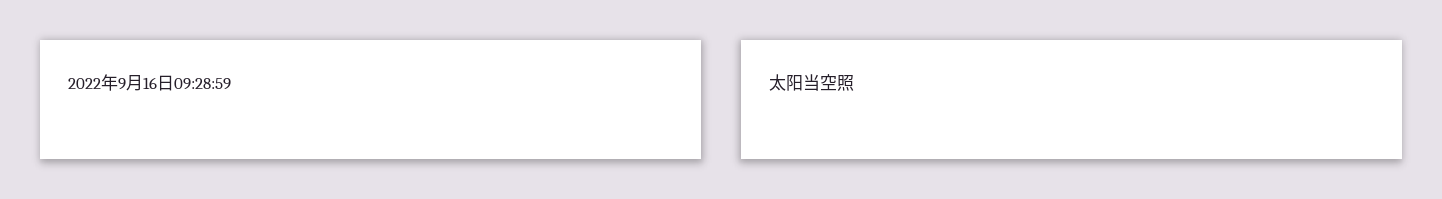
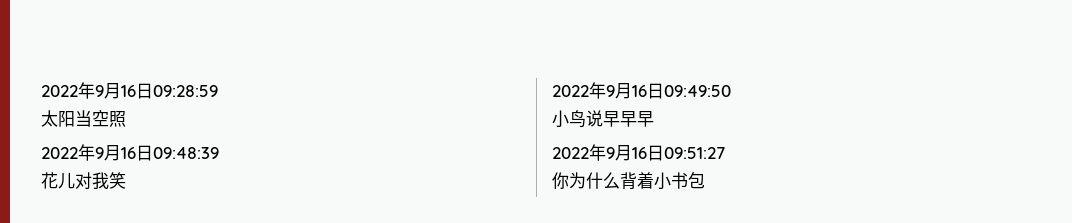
(854, 83) none -> [41,144,219,161] [41,172,126,189] [552,82,731,99] [552,110,654,128] [552,144,725,161] [552,172,705,190] // 2022年9月16日09:48:39 // 花儿对我笑 // 2022年9月16日09:49:50 // 小鸟说早早早 // 2022年9月16日09:51:27 // 你为什么背着小书包

